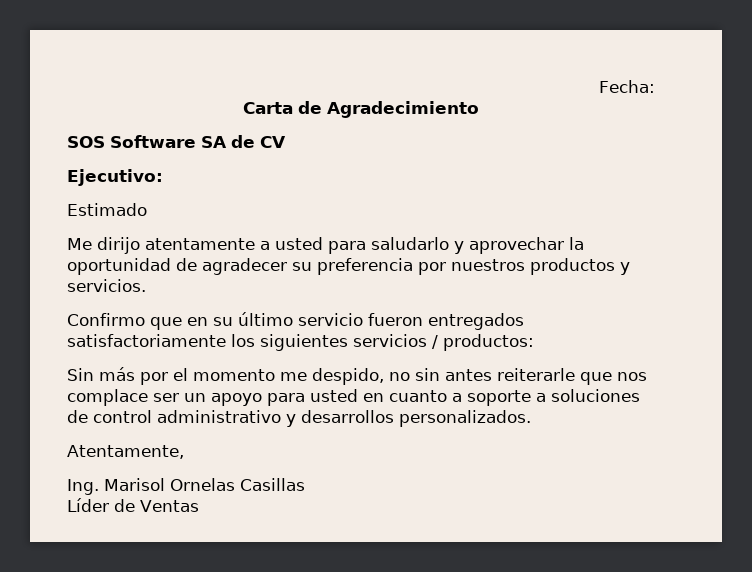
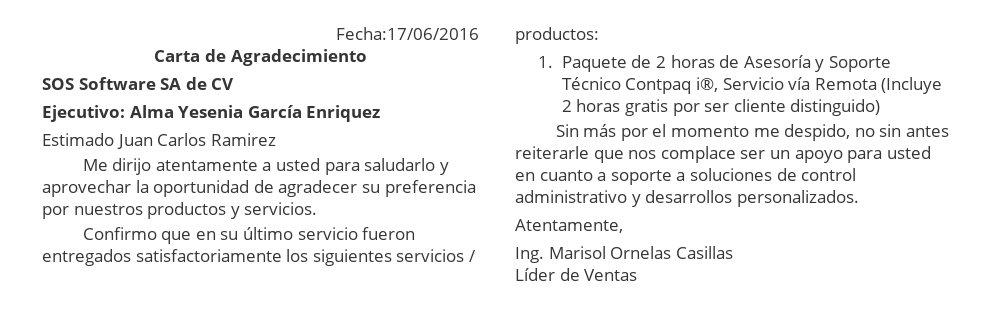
[599,80,656,93] Fecha: -> [336,27,479,40] Fecha:17/06/2016
[67,203,147,216] // Estimado -> [129,105,381,122] [42,133,276,149] Alma Yesenia García Enriquez // Estimado Juan Carlos Ramirez
(534, 342) none -> [538,55,891,72] [561,77,943,94] [561,99,881,116] // 1. Paquete de 2 horas de Asesoría y Soporte Técnico Contpaq i®, Servicio vía Remota (Incluye 2 horas gratis por ser cliente distinguido)

